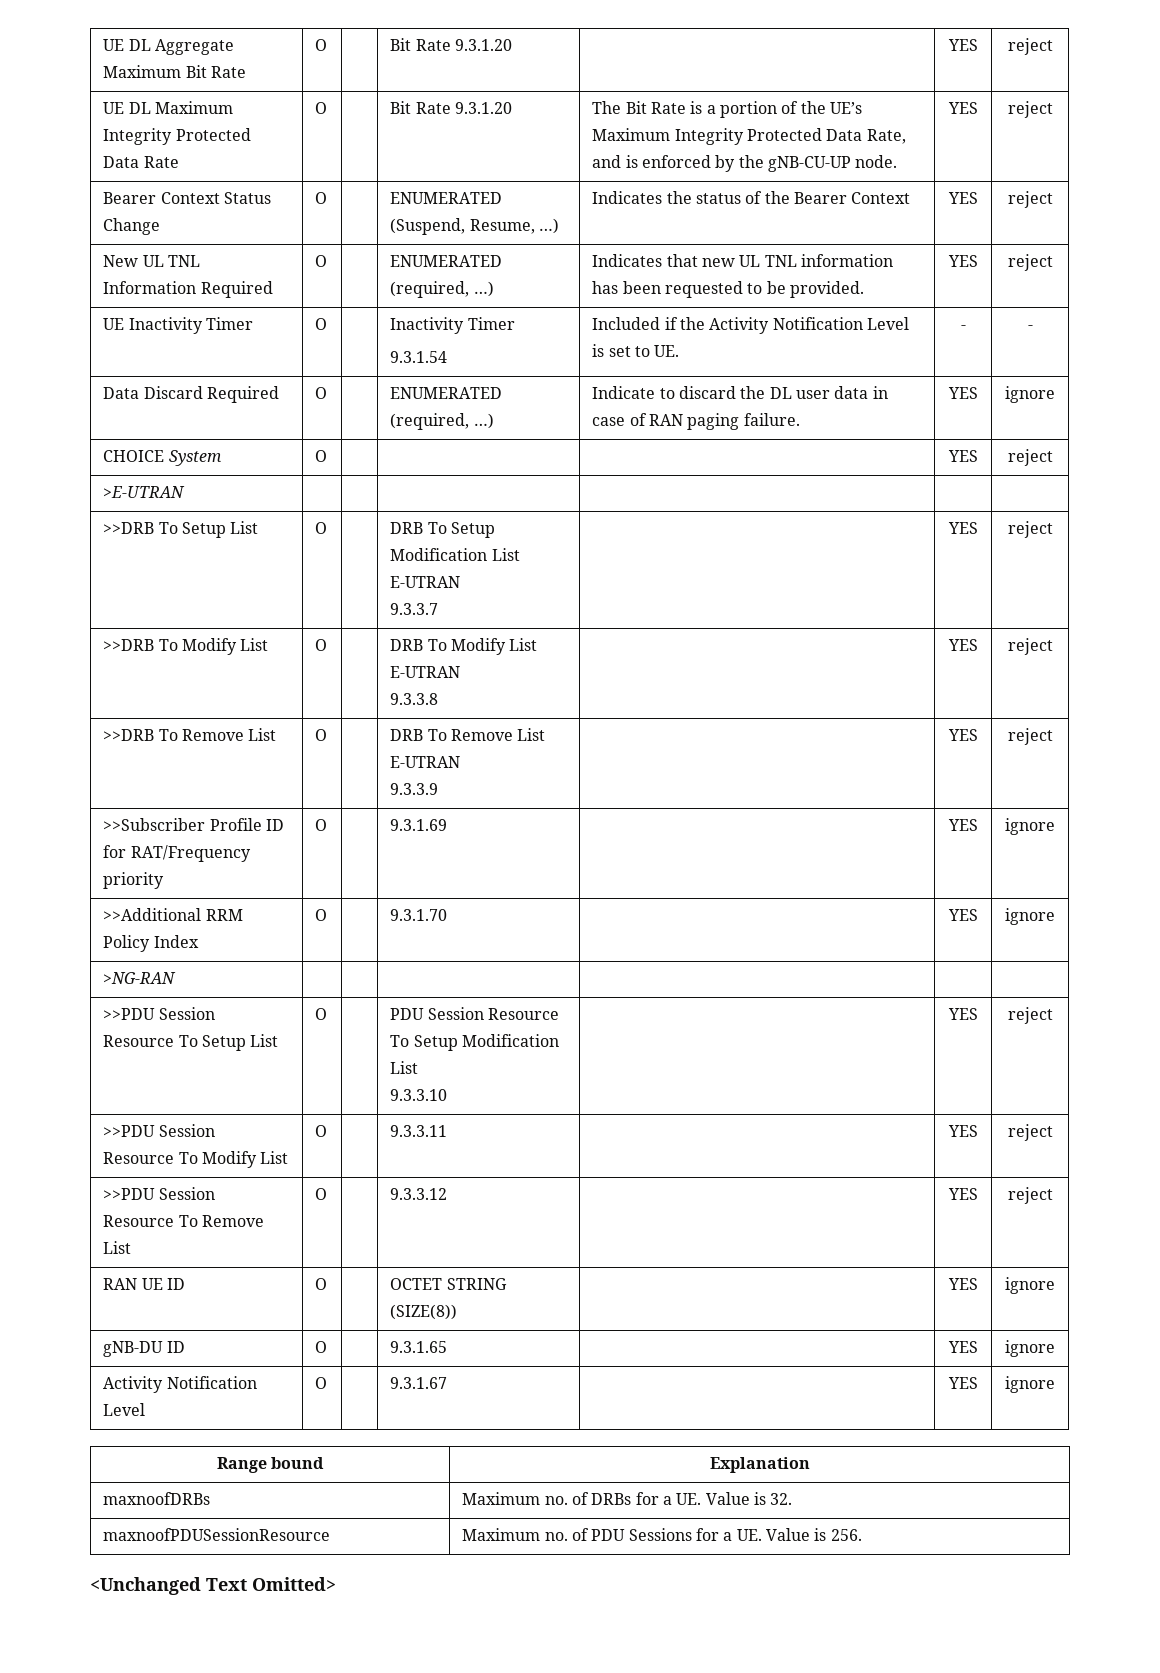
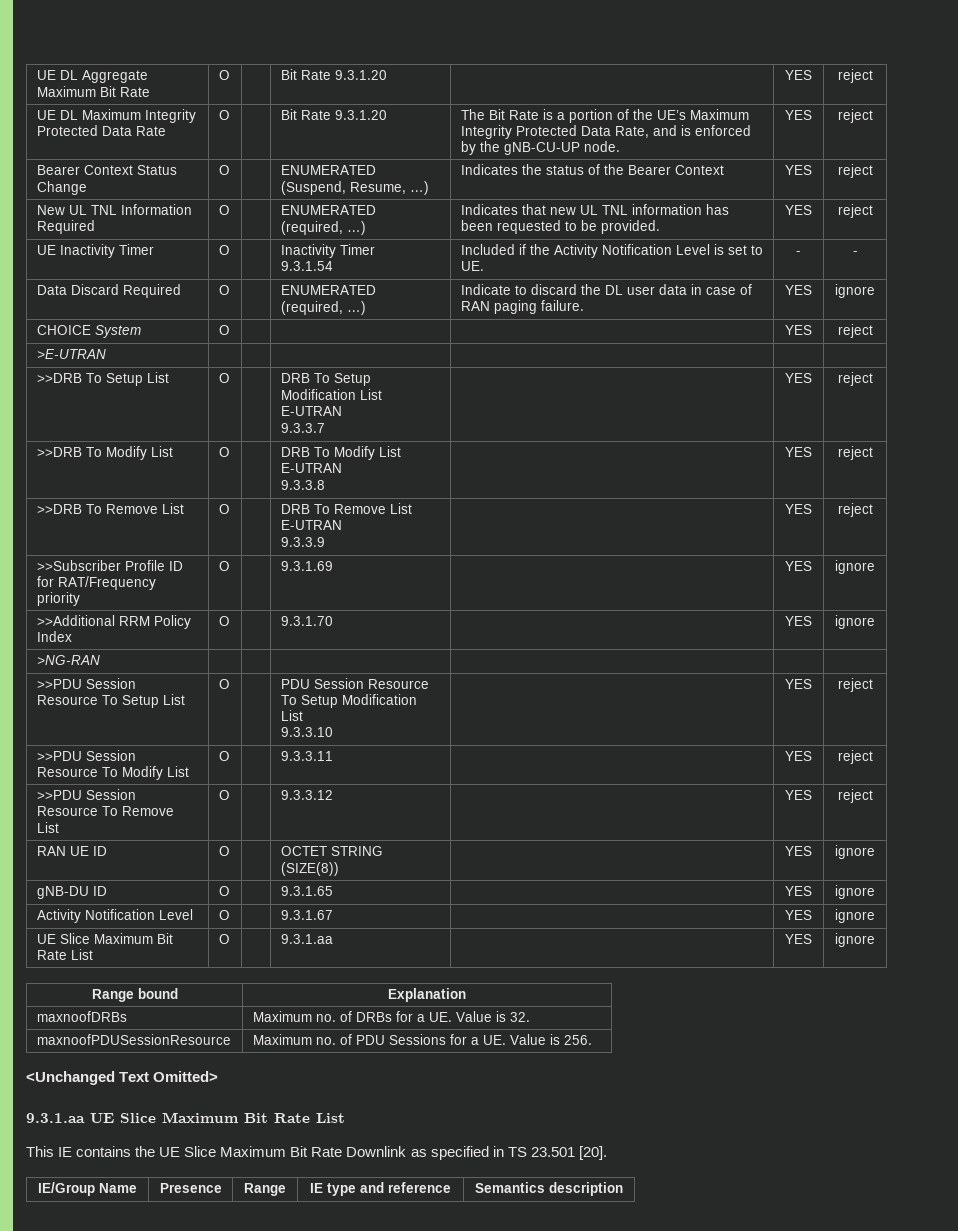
(1055, 1384) none -> [36,933,173,944] [36,949,93,960] [218,934,230,944] [280,934,333,944] [785,934,812,944] [835,933,875,947] // UE Slice Maximum Bit Rate List | O | | 9.3.1.aa | | YES | ignore
(336, 1584) none -> [26,1112,345,1123] [26,1146,607,1160] [38,1182,137,1196] [159,1183,222,1193] [244,1183,286,1196] [310,1182,451,1196] [475,1182,623,1196] // 9.3.1.aa UE Slice Maximum Bit Rate List // This IE contains the UE Slice Maximum Bit Rate Downlink as specified in TS 23.501 [20]. // IE/Group Name | Presence | Range | IE type and reference | Semantics description

